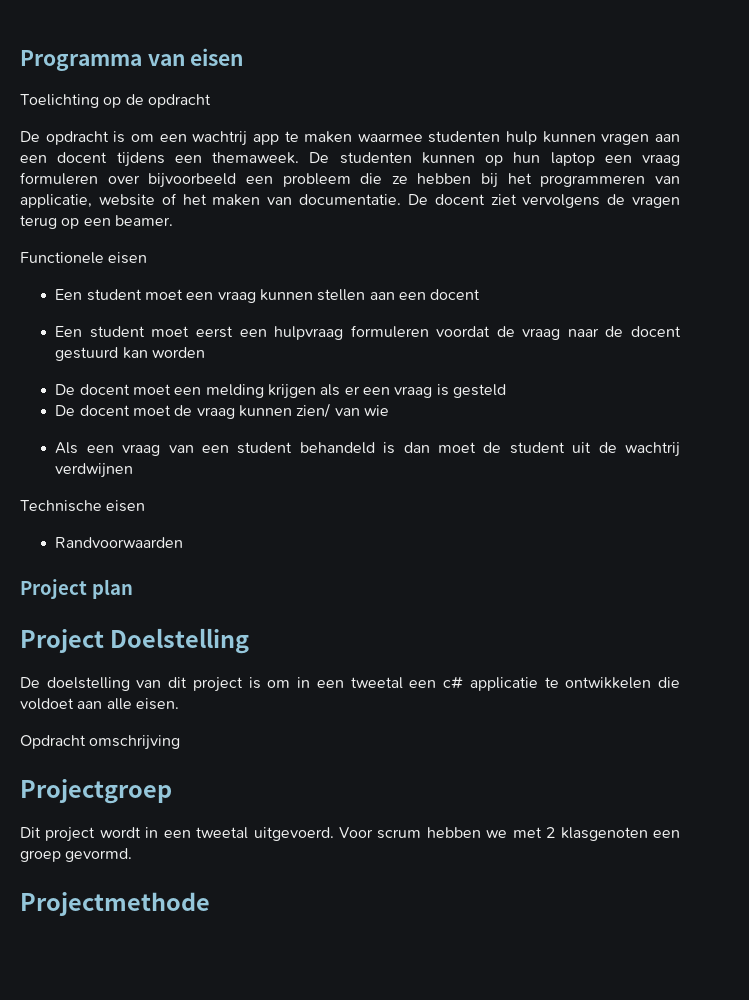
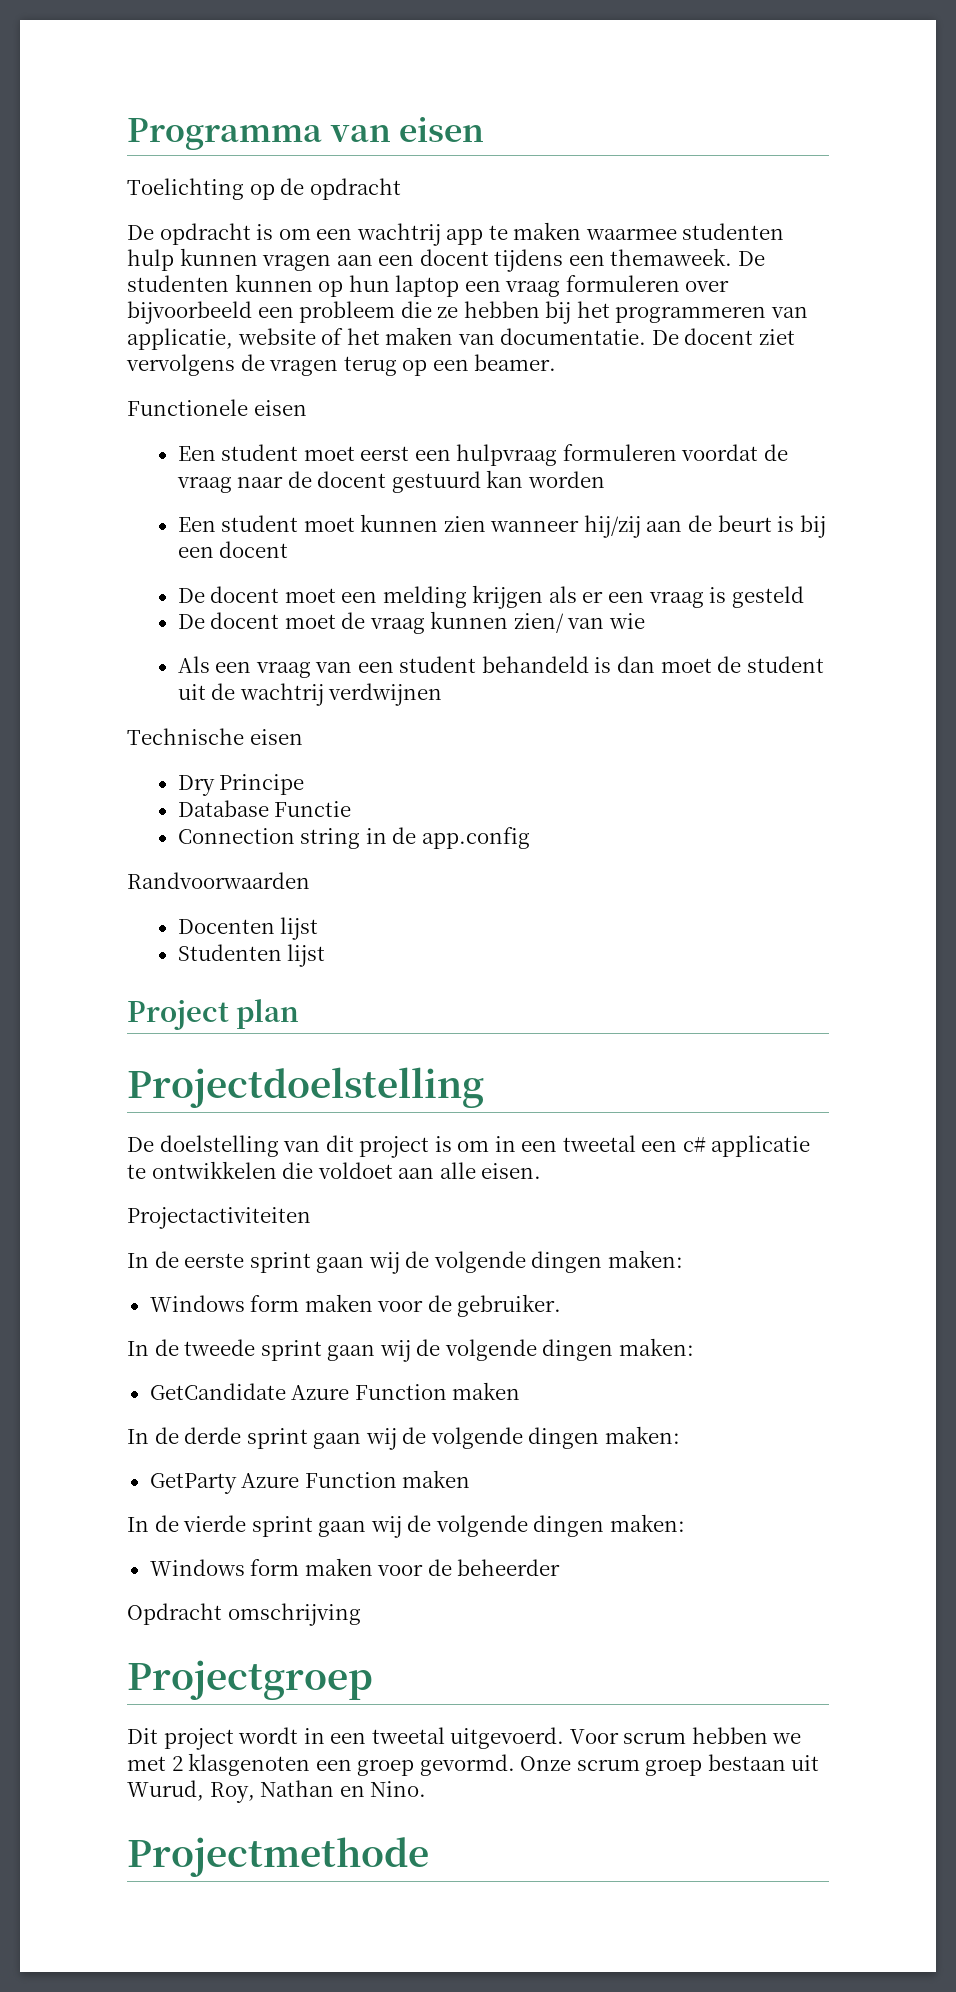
[55,289,481,303] // Een student moet een vraag kunnen stellen aan een docent -> (307, 408) none
(206, 352) none -> [177,514,826,538] [177,541,289,558] // Een student moet kunnen zien wanneer hij/zij aan de beurt is bij een docent
[55,537,184,548] Randvoorwaarden -> [177,774,305,796] [177,800,352,817] [177,827,530,849] [127,872,310,889] [177,917,319,940] [177,944,326,967] Dry Principe // Database Functie // Connection string in de app.config // Randvoorwaarden // Docenten lijst // Studenten lijst
[20,628,250,654] Project Doelstelling -> [127,1067,484,1108] Projectdoelstelling
(179, 704) none -> [127,1207,311,1229] [127,1250,683,1274] [149,1294,562,1317] [127,1338,694,1362] [149,1382,521,1400] [127,1426,680,1450] [149,1470,471,1494] [127,1514,685,1538] [149,1558,561,1576] // Projectactiviteiten // In de eerste sprint gaan wij de volgende dingen maken: // Windows form maken voor de gebruiker. // In de tweede sprint gaan wij de volgende dingen maken: // GetCandidate Azure Function maken // In de derde sprint gaan wij de volgende dingen maken: // GetParty Azure Function maken // In de vierde sprint gaan wij de volgende dingen maken: // Windows form maken voor de beheerder
(133, 855) none -> [520,1754,820,1776] [127,1780,427,1803] Onze scrum groep bestaan uit Wurud, Roy, Nathan en Nino.

